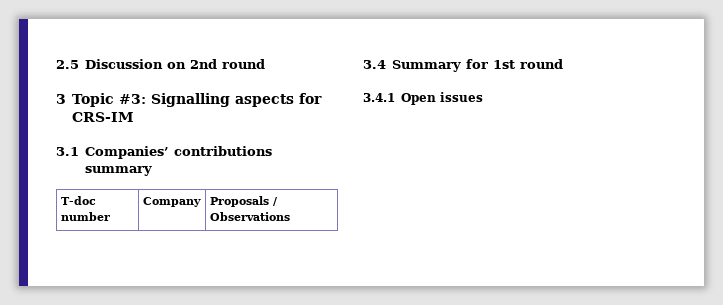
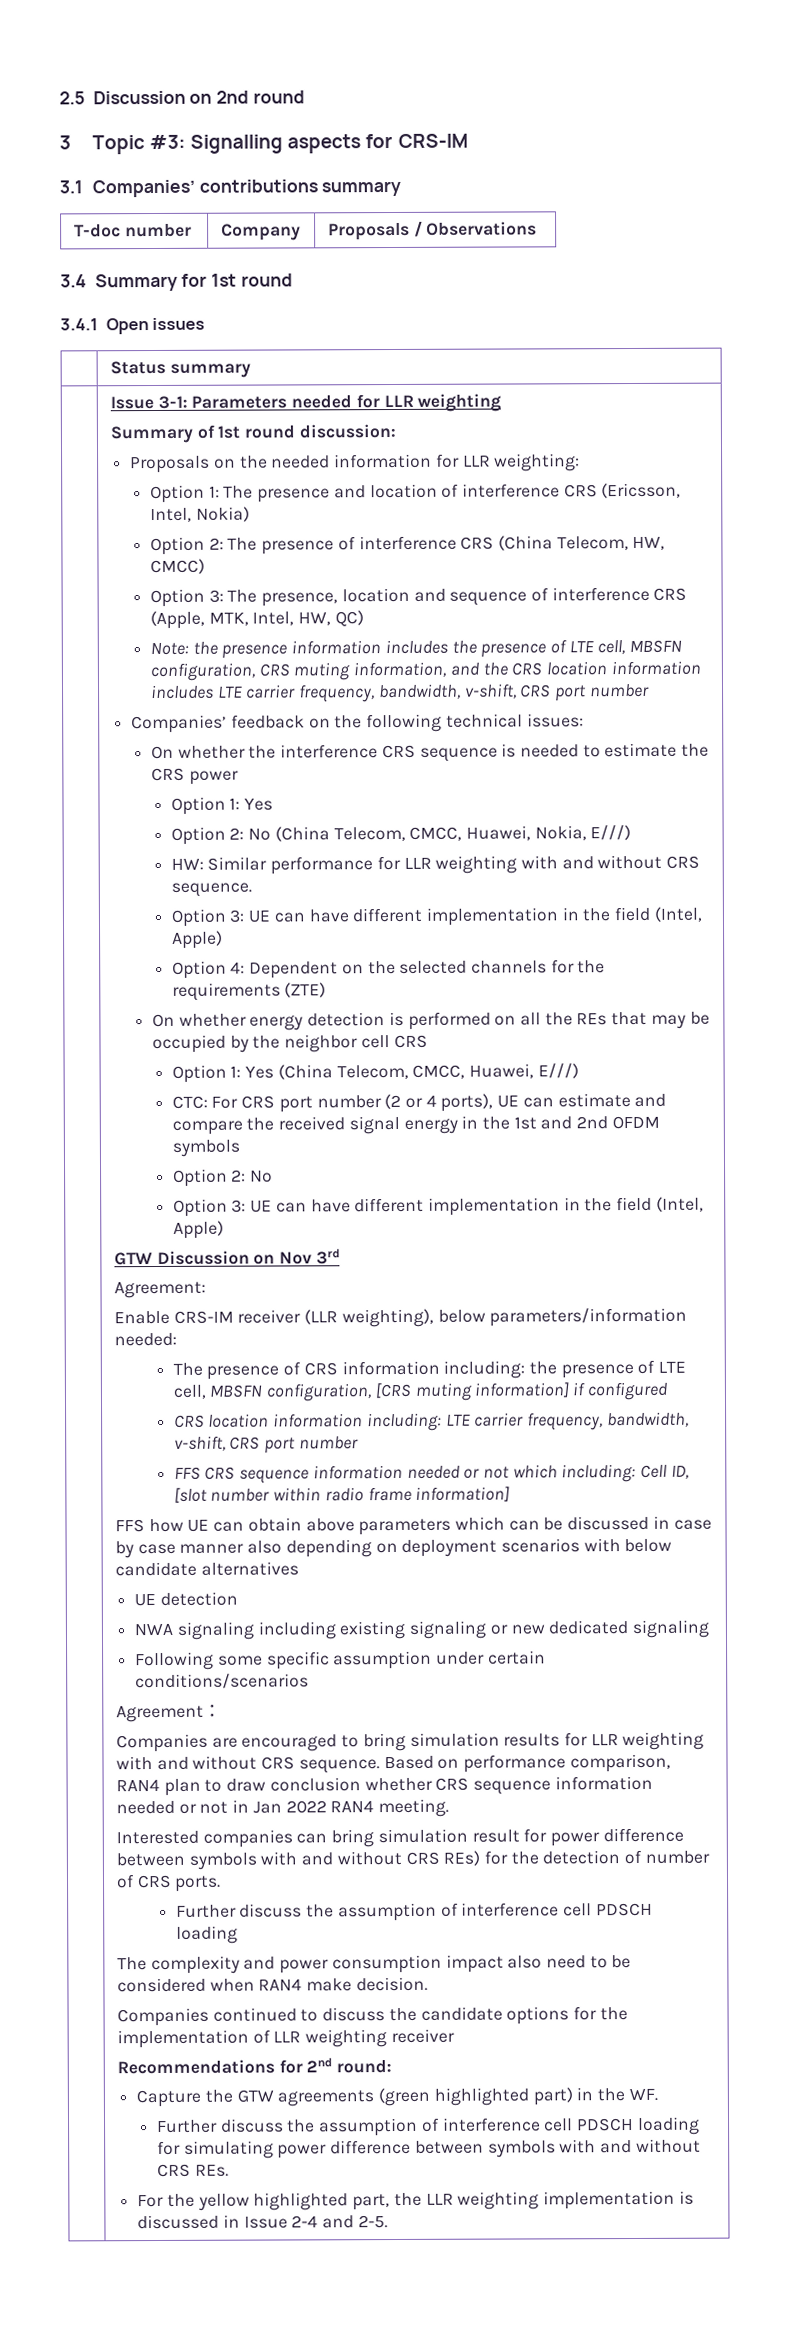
(483, 97) none -> [109,360,251,378] [109,393,502,412] [109,423,396,444] [130,453,581,474] [149,482,682,504] [149,506,250,523] [149,535,666,556] [149,558,205,575] [149,586,688,608] [149,610,364,630] [149,639,683,659] [149,660,701,682] [149,683,650,703] [131,713,584,734] [150,742,710,762] [150,767,239,785] [170,796,274,815] [170,825,632,845] [170,854,701,875] [170,882,252,897] [170,906,702,927] [171,930,223,949] [171,959,606,979] [171,982,327,1001] [151,1011,710,1031] [151,1034,428,1054] [171,1063,579,1083] [171,1093,667,1113] [171,1115,660,1135] [171,1139,240,1157] [172,1168,274,1187] [172,1196,704,1217] [172,1220,224,1239] [113,1248,340,1266] [113,1281,206,1299] [113,1307,688,1328] [113,1332,177,1347] [172,1359,687,1380] [172,1381,667,1402] [173,1411,689,1432] [173,1435,359,1454] [173,1463,689,1484] [173,1486,511,1503] [114,1515,712,1536] [114,1538,673,1559] [114,1561,299,1577] [134,1591,238,1607] [134,1619,709,1640] [135,1650,546,1671] [135,1673,310,1690] [115,1704,222,1723] [115,1731,705,1753] [115,1753,671,1774] [115,1775,653,1796] [115,1798,450,1818] [115,1827,684,1848] [115,1849,710,1870] [115,1874,222,1892] [175,1902,653,1922] [175,1925,238,1944] [116,1954,632,1975] [116,1976,428,1993] [116,2006,628,2027] [116,2028,455,2049] [116,2057,393,2075] [136,2087,658,2108] [156,2116,700,2137] [156,2138,701,2159] [156,2163,229,2178] [137,2190,694,2211] [137,2214,388,2230] // | Status summary // | Issue 3-1: Parameters needed for LLR weighting // Summary of 1st round discussion: // Proposals on the needed information for LLR weighting: // Option 1: The presence and location of interference CRS (Ericsson, Intel, Nokia) // Option 2: The presence of interference CRS (China Telecom, HW, CMCC) // Option 3: The presence, location and sequence of interference CRS (Apple, MTK, Intel, HW, QC) // Note: the presence information includes the presence of LTE cell, MBSFN configuration, CRS muting information, and the CRS location information includes LTE carrier frequency, bandwidth, v-shift, CRS port number // Companies’ feedback on the following technical issues: // On whether the interference CRS sequence is needed to estimate the CRS power // Option 1: Yes // Option 2: No (China Telecom, CMCC, Huawei, Nokia, E///) // HW: Similar performance for LLR weighting with and without CRS sequence. // Option 3: UE can have different implementation in the field (Intel, Apple) // Option 4: Dependent on the selected channels for the requirements (ZTE) // On whether energy detection is performed on all the REs that may be occupied by the neighbor cell CRS // Option 1: Yes (China Telecom, CMCC, Huawei, E///) // CTC: For CRS port number (2 or 4 ports), UE can estimate and compare the received signal energy in the 1st and 2nd OFDM symbols // Option 2: No // Option 3: UE can have different implementation in the field (Intel, Apple) // GTW Discussion on Nov 3rd // Agreement: // Enable CRS-IM receiver (LLR weighting), below parameters/information needed: // The presence of CRS information including: the presence of LTE cell, MBSFN configuration, [CRS muting information] if configured // CRS location information including: LTE carrier frequency, bandwidth, v-shift, CRS port number // FFS CRS sequence information needed or not which including: Cell ID, [slot number within radio frame information] // FFS how UE can obtain above parameters which can be discussed in case by case manner also depending on deployment scenarios with below candidate alternatives // UE detection // NWA signaling including existing signaling or new dedicated signaling // Following some specific assumption under certain conditions/scenarios // Agreement： // Companies are encouraged to bring simulation results for LLR weighting with and without CRS sequence. Based on performance comparison, RAN4 plan to draw conclusion whether CRS sequence information needed or not in Jan 2022 RAN4 meeting. // Interested companies can bring simulation result for power difference between symbols with and without CRS REs) for the detection of number of CRS ports. // Further discuss the assumption of interference cell PDSCH loading // The complexity and power consumption impact also need to be considered when RAN4 make decision. // Companies continued to discuss the candidate options for the implementation of LLR weighting receiver // Recommendations for 2nd round: // Capture the GTW agreements (green highlighted part) in the WF. // Further discuss the assumption of interference cell PDSCH loading for simulating power difference between symbols with and without CRS REs. // For the yellow highlighted part, the LLR weighting implementation is discussed in Issue 2-4 and 2-5.

